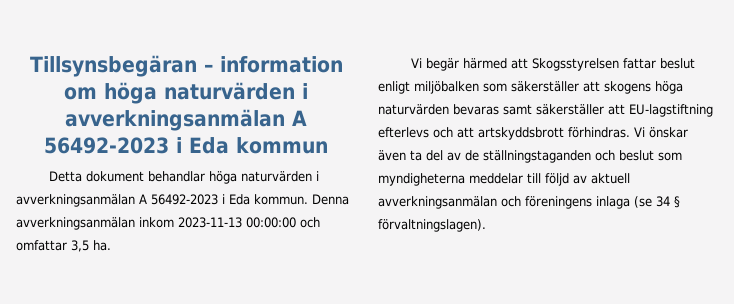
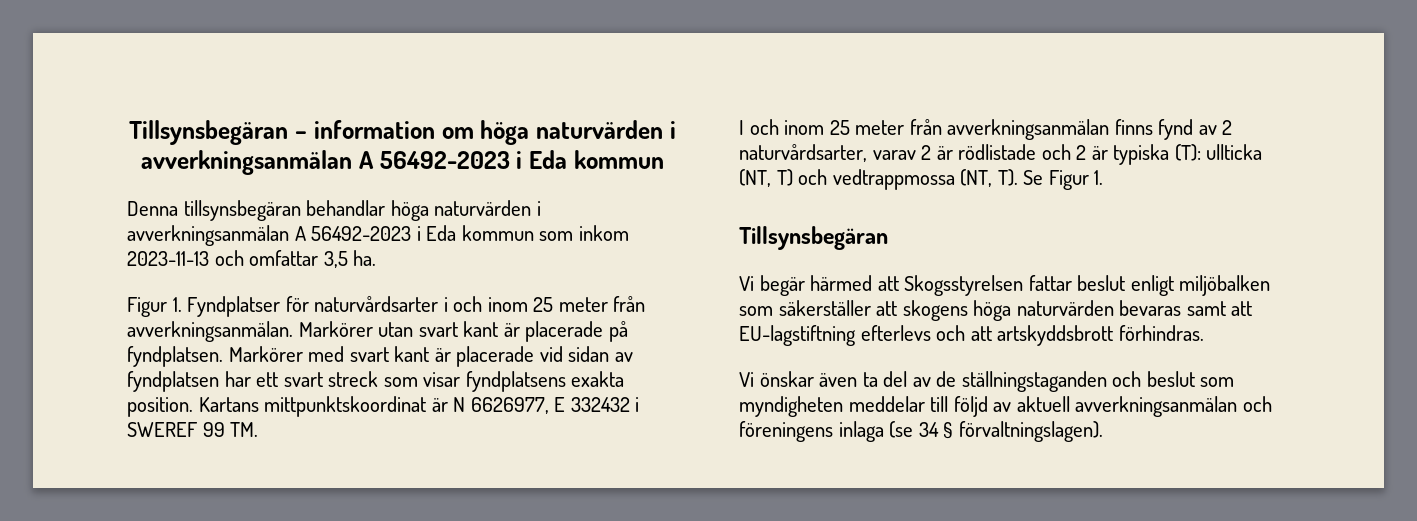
[48,171,144,182] Detta dokument -> [127,200,301,221] Denna tillsynsbegäran
[254,194,349,205] [16,217,135,230] kommun. Denna avverkningsanmälan -> [461,225,574,241] kommun som
[246,217,296,228] 00:00:00 -> (209, 258) none
(111, 245) none -> [127,296,646,317] [127,321,628,342] [127,346,633,367] [127,371,625,392] [127,396,640,417] [127,422,259,437] [739,119,1233,140] [739,144,1263,165] [739,169,1104,190] [739,226,888,250] // Figur 1. Fyndplatser för naturvårdsarter i och inom 25 meter från avverkningsanmälan. Markörer utan svart kant är placerade på fyndplatsen. Markörer med svart kant är placerade vid sidan av fyndplatsen har ett svart streck som visar fyndplatsens exakta position. Kartans mittpunktskoordinat är N 6626977, E 332432 i SWEREF 99 TM. // I och inom 25 meter från avverkningsanmälan finns fynd av 2 naturvårdsarter, varav 2 är rödlistade och 2 är typiska (T): ullticka (NT, T) och vedtrappmossa (NT, T). Se Figur 1. // Tillsynsbegäran
[536,104,604,115] säkerställer -> (1226, 308) none
(630, 132) none -> (1204, 333) //
[378,173,465,186] myndigheterna -> [739,396,843,417] myndigheten

